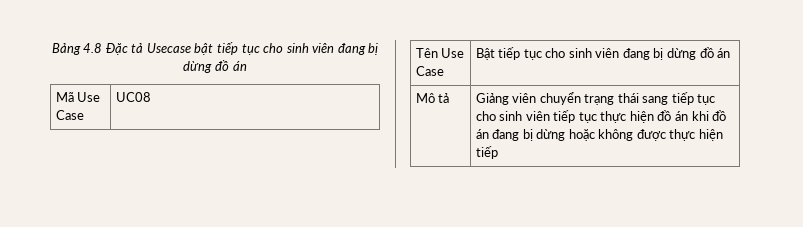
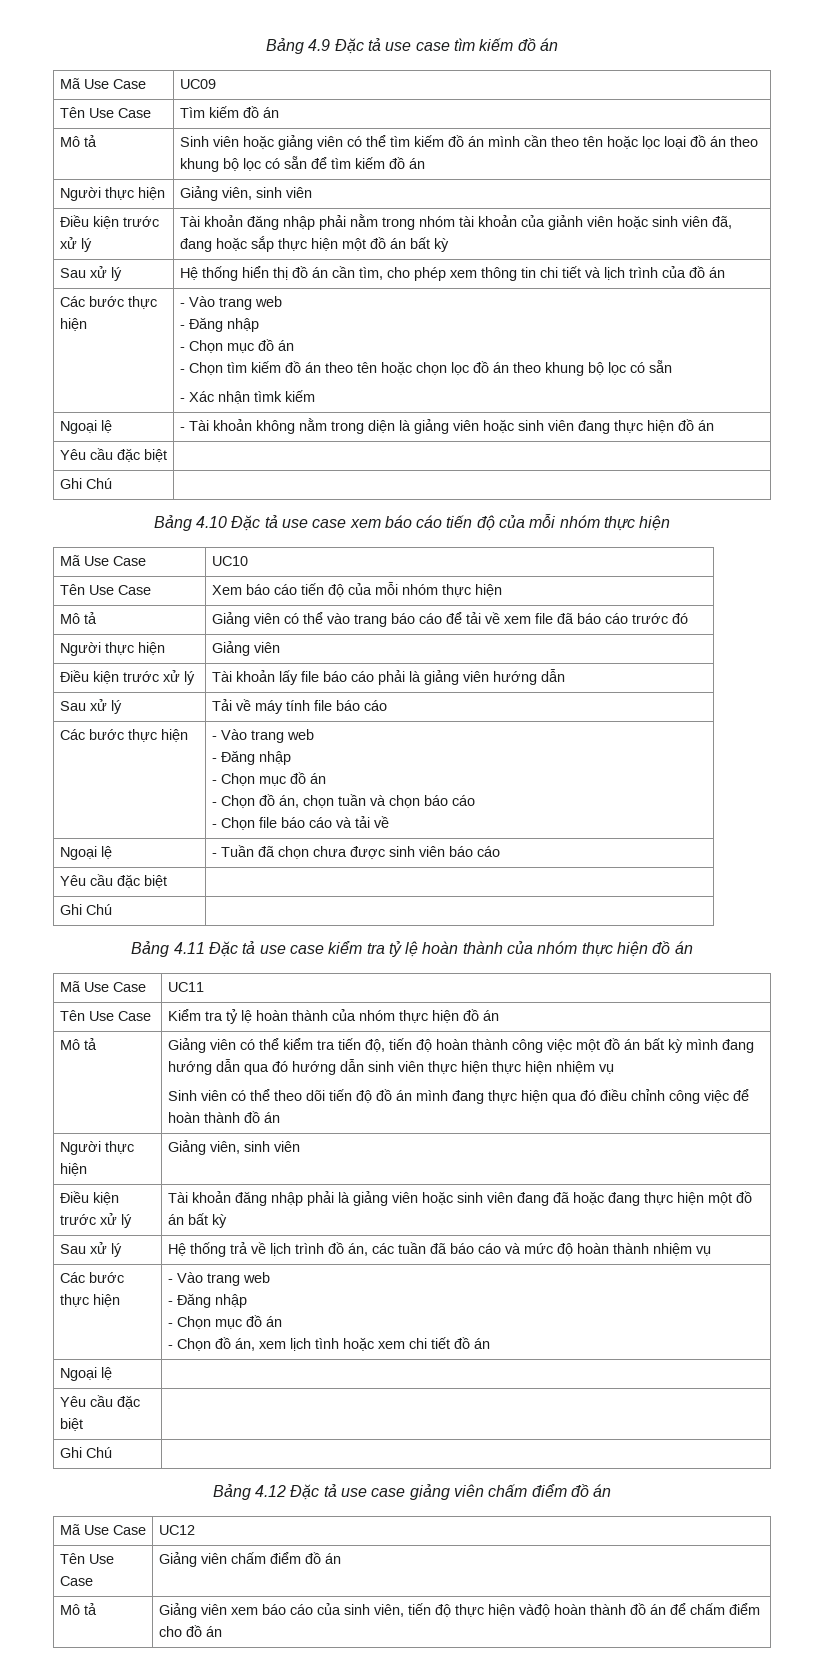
[51,42,379,55] [183,60,247,73] [55,92,101,102] [55,110,84,120] [115,92,151,102] [415,48,465,58] [415,66,444,76] [475,47,731,60] [415,93,450,103] [475,92,716,105] [475,110,727,123] [475,129,723,141] [475,146,498,159] Bảng 4.8 Đặc tả Usecase bật tiếp tục cho sinh viên đang bị dừng đồ án // Mã Use Case | UC08 // Tên Use Case | Bật tiếp tục cho sinh viên đang bị dừng đồ án // Mô tả | Giảng viên chuyển trạng thái sang tiếp tục cho sinh viên tiếp tục thực hiện đồ án khi đồ án đang bị dừng hoặc không được thực hiện tiếp -> [266,38,558,54] [59,78,146,89] [179,79,216,89] [59,107,151,118] [179,106,279,118] [59,135,97,147] [179,135,758,150] [179,156,425,172] [59,187,165,201] [179,186,312,201] [59,215,159,229] [59,237,92,252] [179,214,732,230] [179,236,449,252] [59,266,122,281] [179,266,725,281] [59,296,157,309] [59,318,87,331] [179,296,282,310] [179,317,259,332] [179,339,294,353] [179,360,672,376] [179,390,315,404] [59,420,112,434] [179,418,714,434] [59,448,167,462] [59,478,112,489] [153,514,671,531] [59,555,146,566] [211,556,248,566] [59,584,151,595] [211,582,502,597] [59,612,97,624] [211,612,688,627] [59,642,165,656] [211,641,280,656] [59,670,195,685] [211,669,565,685] [59,699,122,714] [211,699,387,714] [59,729,188,742] [211,729,314,743] [211,750,291,765] [211,772,326,786] [211,794,475,808] [211,816,389,830] [59,846,112,860] [211,845,500,859] [59,874,167,888] [59,904,112,915] [131,941,693,957] [59,981,146,992] [167,982,204,992] [59,1010,151,1021] [167,1009,499,1024] [59,1038,97,1050] [167,1038,754,1053] [167,1059,614,1075] [167,1089,749,1104] [167,1111,280,1123] [59,1141,134,1155] [59,1163,87,1176] [167,1140,300,1155] [59,1191,119,1205] [59,1213,132,1228] [167,1191,752,1206] [167,1213,227,1228] [59,1242,122,1257] [167,1242,711,1257] [59,1272,124,1283] [59,1294,120,1307] [167,1272,270,1286] [167,1293,247,1308] [167,1315,282,1329] [167,1337,490,1351] [59,1367,112,1381] [59,1395,140,1409] [59,1418,83,1431] [59,1447,112,1458] [212,1484,612,1500] [59,1524,146,1535] [158,1525,195,1535] [59,1553,114,1564] [59,1576,93,1586] [158,1552,341,1567] [59,1603,97,1615] [158,1603,760,1618] [158,1625,222,1637] Bảng 4.9 Đặc tả use case tìm kiếm đồ án // Mã Use Case | UC09 // Tên Use Case | Tìm kiếm đồ án // Mô tả | Sinh viên hoặc giảng viên có thể tìm kiếm đồ án mình cần theo tên hoặc lọc loại đồ án theo khung bộ lọc có sẵn để tìm kiếm đồ án // Người thực hiện | Giảng viên, sinh viên // Điều kiện trước xử lý | Tài khoản đăng nhập phải nằm trong nhóm tài khoản của giảnh viên hoặc sinh viên đã, đang hoặc sắp thực hiện một đồ án bất kỳ // Sau xử lý | Hệ thống hiển thị đồ án cần tìm, cho phép xem thông tin chi tiết và lịch trình của đồ án // Các bước thực hiện | - Vào trang web // - Đăng nhập // - Chọn mục đồ án // - Chọn tìm kiếm đồ án theo tên hoặc chọn lọc đồ án theo khung bộ lọc có sẵn // - Xác nhận tìmk kiếm // Ngoại lệ | - Tài khoản không nằm trong diện là giảng viên hoặc sinh viên đang thực hiện đồ án // Yêu cầu đặc biệt | // Ghi Chú | // Bảng 4.10 Đặc tả use case xem báo cáo tiến độ của mỗi nhóm thực hiện // Mã Use Case | UC10 // Tên Use Case | Xem báo cáo tiến độ của mỗi nhóm thực hiện // Mô tả | Giảng viên có thể vào trang báo cáo để tải về xem file đã báo cáo trước đó // Người thực hiện | Giảng viên // Điều kiện trước xử lý | Tài khoản lấy file báo cáo phải là giảng viên hướng dẫn // Sau xử lý | Tải về máy tính file báo cáo // Các bước thực hiện | - Vào trang web // - Đăng nhập // - Chọn mục đồ án // - Chọn đồ án, chọn tuần và chọn báo cáo // - Chọn file báo cáo và tải về // Ngoại lệ | - Tuần đã chọn chưa được sinh viên báo cáo // Yêu cầu đặc biệt | // Ghi Chú | // Bảng 4.11 Đặc tả use case kiểm tra tỷ lệ hoàn thành của nhóm thực hiện đồ án // Mã Use Case | UC11 // Tên Use Case | Kiểm tra tỷ lệ hoàn thành của nhóm thực hiện đồ án // Mô tả | Giảng viên có thể kiểm tra tiến độ, tiến độ hoàn thành công việc một đồ án bất kỳ mình đang hướng dẫn qua đó hướng dẫn sinh viên thực hiện thực hiện nhiệm vụ // Sinh viên có thể theo dõi tiến độ đồ án mình đang thực hiện qua đó điều chỉnh công việc để hoàn thành đồ án // Người thực hiện | Giảng viên, sinh viên // Điều kiện trước xử lý | Tài khoản đăng nhập phải là giảng viên hoặc sinh viên đang đã hoặc đang thực hiện một đồ án bất kỳ // Sau xử lý | Hệ thống trả về lịch trình đồ án, các tuần đã báo cáo và mức độ hoàn thành nhiệm vụ // Các bước thực hiện | - Vào trang web // - Đăng nhập // - Chọn mục đồ án // - Chọn đồ án, xem lịch tình hoặc xem chi tiết đồ án // Ngoại lệ | // Yêu cầu đặc biệt | // Ghi Chú | // Bảng 4.12 Đặc tả use case giảng viên chấm điểm đồ án // Mã Use Case | UC12 // Tên Use Case | Giảng viên chấm điểm đồ án // Mô tả | Giảng viên xem báo cáo của sinh viên, tiến độ thực hiện vàđộ hoàn thành đồ án để chấm điểm cho đồ án

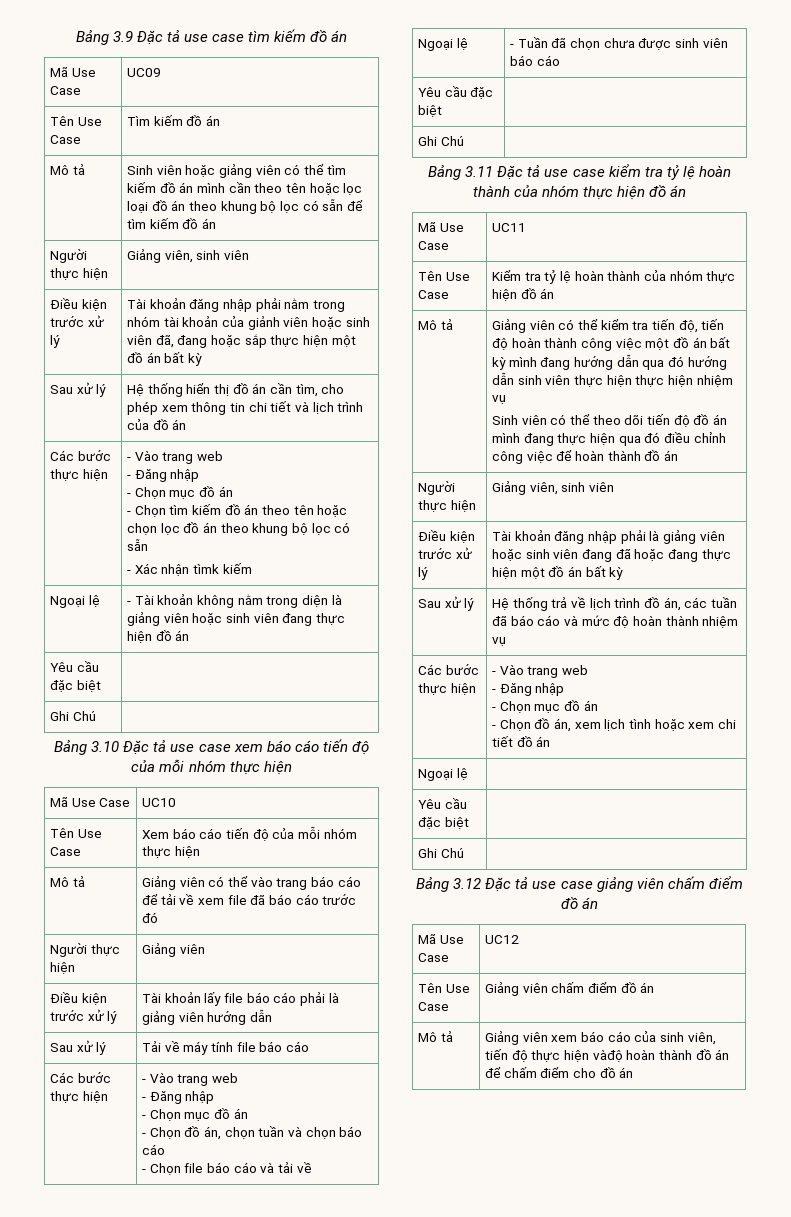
[266,38,331,54] Bảng 4.9 -> [75,30,133,45] Bảng 3.9
[195,516,227,528] 4.10 -> [91,741,120,752] 3.10
[173,942,205,954] 4.11 -> [465,166,494,177] 3.11
[255,1485,287,1497] 4.12 -> [453,878,482,889] 3.12

